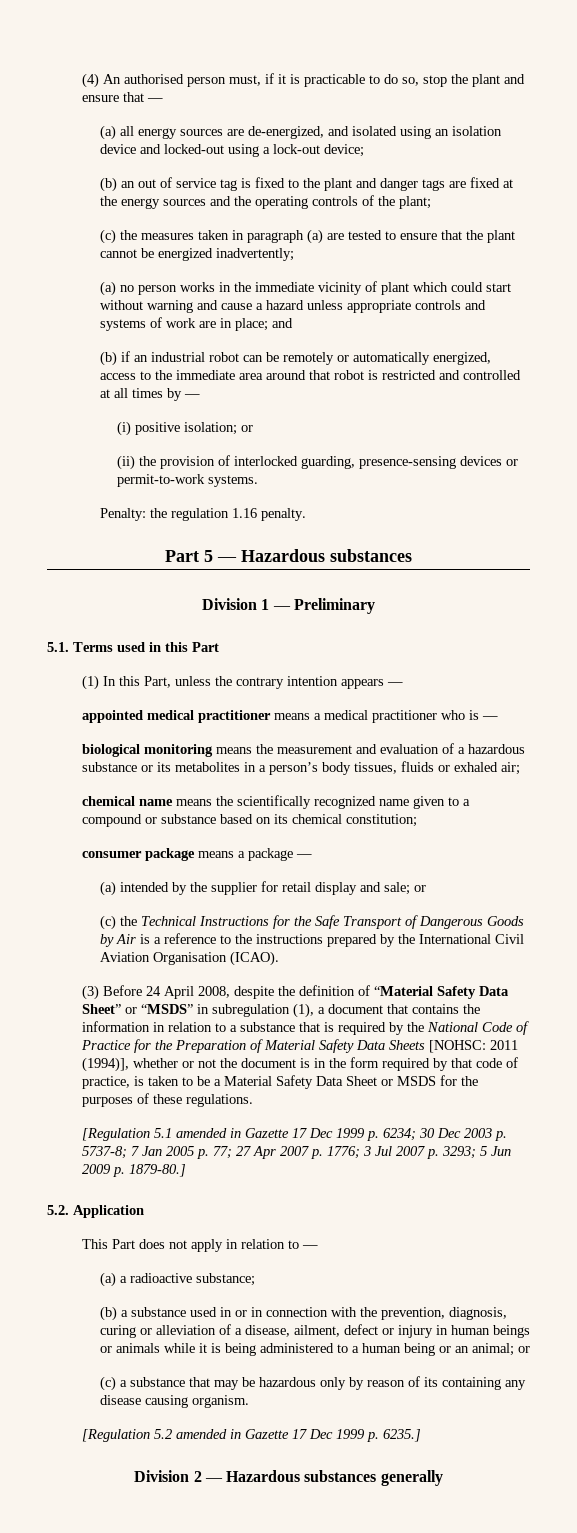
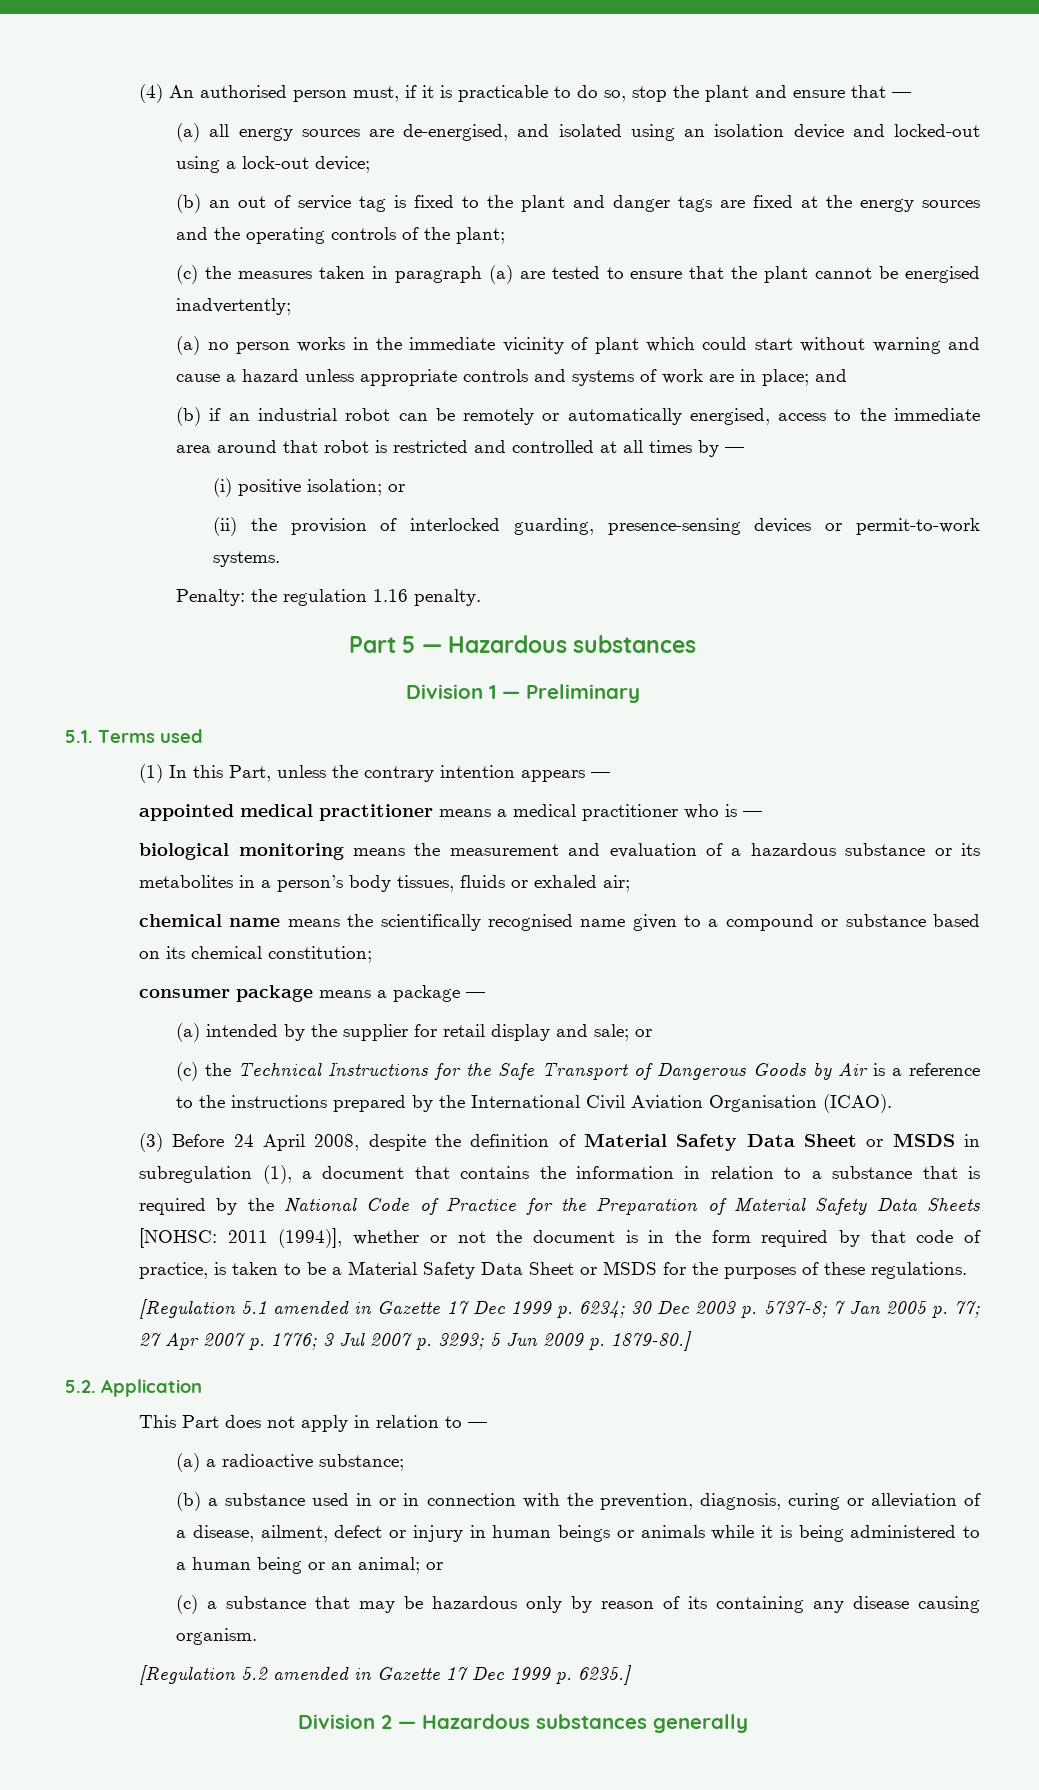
[247,126,324,139] de-energized, -> [403,124,509,141] de-energised,
[157,248,213,261] energized -> [904,266,980,283] energised
[432,352,491,365] energized, -> [689,408,770,425] energised,
[149,642,219,652] in this Part -> (203, 736) none
[314,796,377,809] recognized -> [487,914,573,931] recognised
[374,986,510,999] [82,1004,194,1014] “Material Safety Data Sheet” or “MSDS” -> [584,1133,955,1151] Material Safety Data Sheet or MSDS

